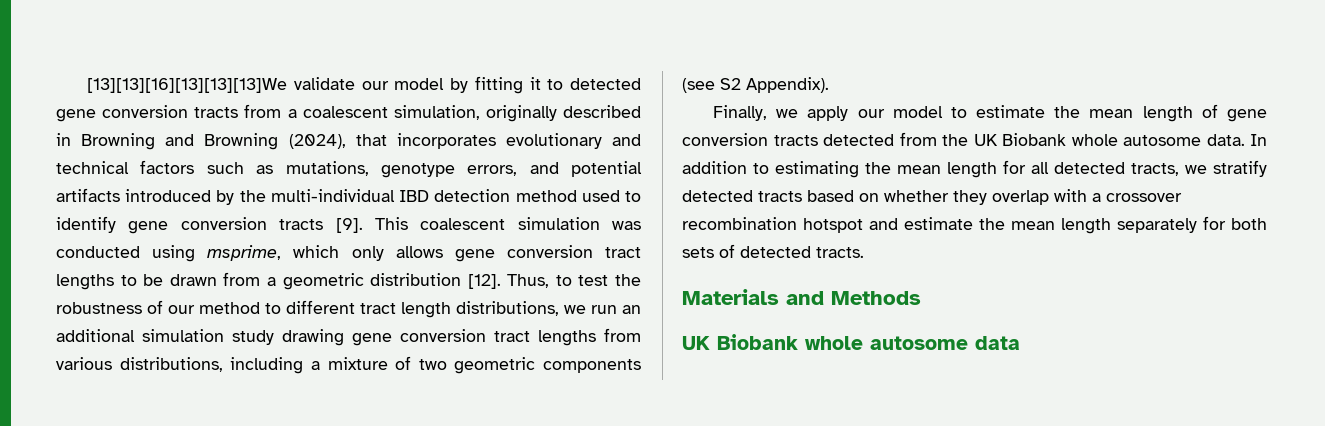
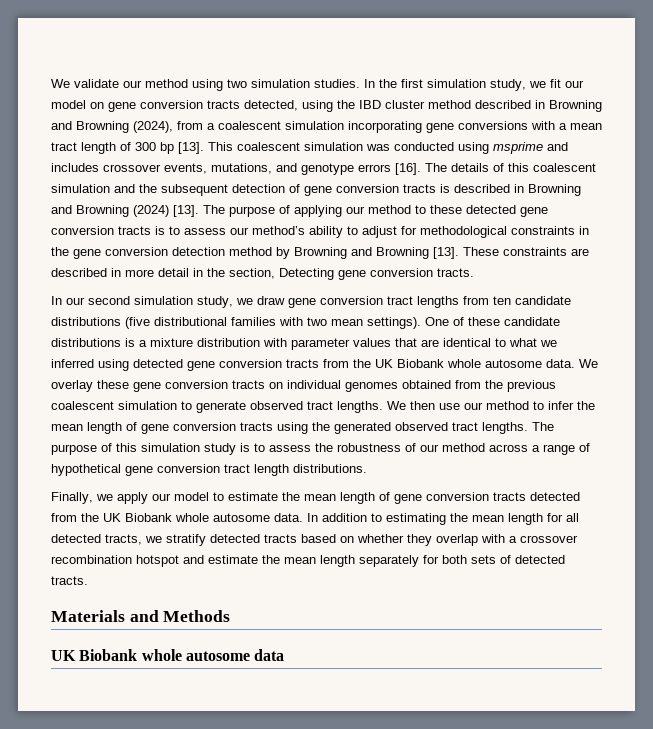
[87,78,288,93] [13][13][16][13][13][13]We -> [51,79,70,88] We
[394,76,641,94] [56,104,557,122] model by fitting it to detected gene conversion tracts from a coalescent simulation, originally -> [145,79,584,91] [51,100,471,112] method using two simulation studies. In the first simulation study, we fit our model on gene conversion tracts detected, using the IBD cluster method
[355,133,641,149] [56,160,642,178] [56,188,641,205] [56,216,363,234] that incorporates evolutionary and technical factors such as mutations, genotype errors, and potential artifacts introduced by the multi-individual IBD detection method used to identify gene conversion tracts [9]. -> [177,121,602,133] [51,142,204,154] from a coalescent simulation incorporating gene conversions with a mean tract length of 300 bp [13].
[207,245,641,262] [56,272,609,290] msprime, which only allows gene conversion tract lengths to be drawn from a geometric distribution [12]. Thus, to test -> [493,142,568,154] [51,163,596,175] [51,184,581,196] [51,205,548,217] [51,226,589,238] [51,247,589,259] [51,268,474,280] [51,296,571,308] [51,317,560,329] [51,338,557,350] [51,359,598,371] [51,380,556,392] [51,401,595,413] [51,422,554,434] [51,443,311,455] msprime and includes crossover events, mutations, and genotype errors [16]. The details of this coalescent simulation and the subsequent detection of gene conversion tracts is described in Browning and Browning (2024) [13]. The purpose of applying our method to these detected gene conversion tracts is to assess our method’s ability to adjust for methodological constraints in the gene conversion detection method by Browning and Browning [13]. These constraints are described in more detail in the section, Detecting gene conversion tracts. // In our second simulation study, we draw gene conversion tract lengths from ten candidate distributions (five distributional families with two mean settings). One of these candidate distributions is a mixture distribution with parameter values that are identical to what we inferred using detected gene conversion tracts from the UK Biobank whole autosome data. We overlay these gene conversion tracts on individual genomes obtained from the previous coalescent simulation to generate observed tract lengths. We then use our method to infer the mean length of gene conversion tracts using the generated observed tract lengths. The purpose of this simulation study is to assess
[265,300,641,318] [56,328,641,346] [56,356,641,374] [682,77,829,93] to different tract length distributions, we run an additional simulation study drawing gene conversion tract lengths from various distributions, including a mixture of two geometric components (see S2 Appendix). -> [489,443,590,455] [51,464,367,476] across a range of hypothetical gene conversion tract length distributions.

